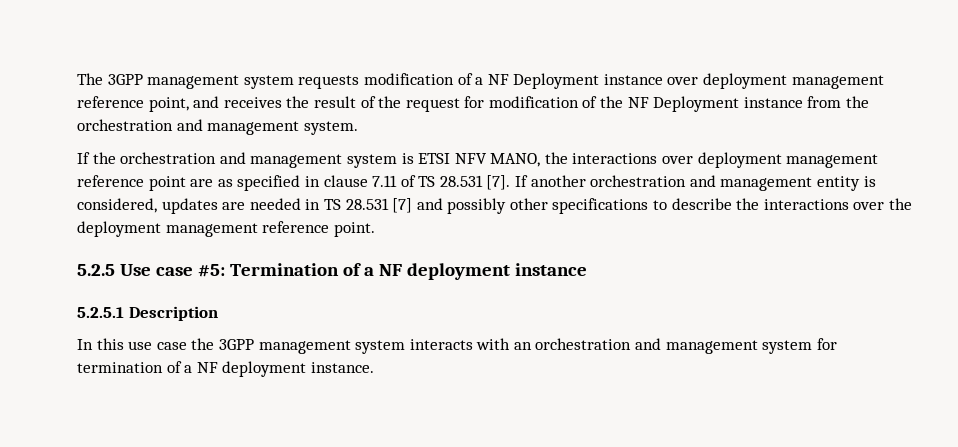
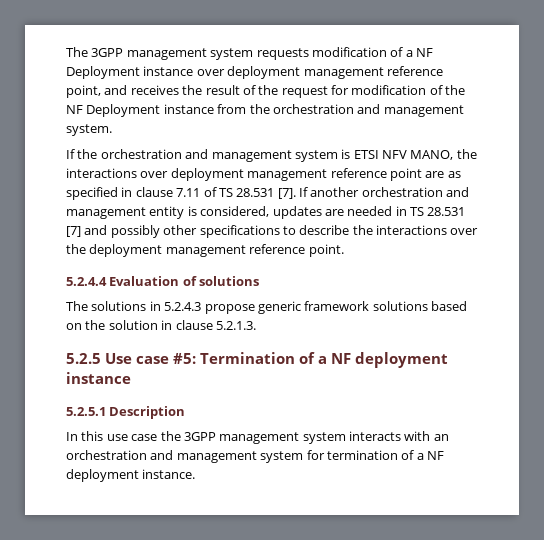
(375, 229) none -> [66,276,260,286] [66,301,467,314] [66,320,256,330] // 5.2.4.4 Evaluation of solutions // The solutions in 5.2.4.3 propose generic framework solutions based on the solution in clause 5.2.1.3.

